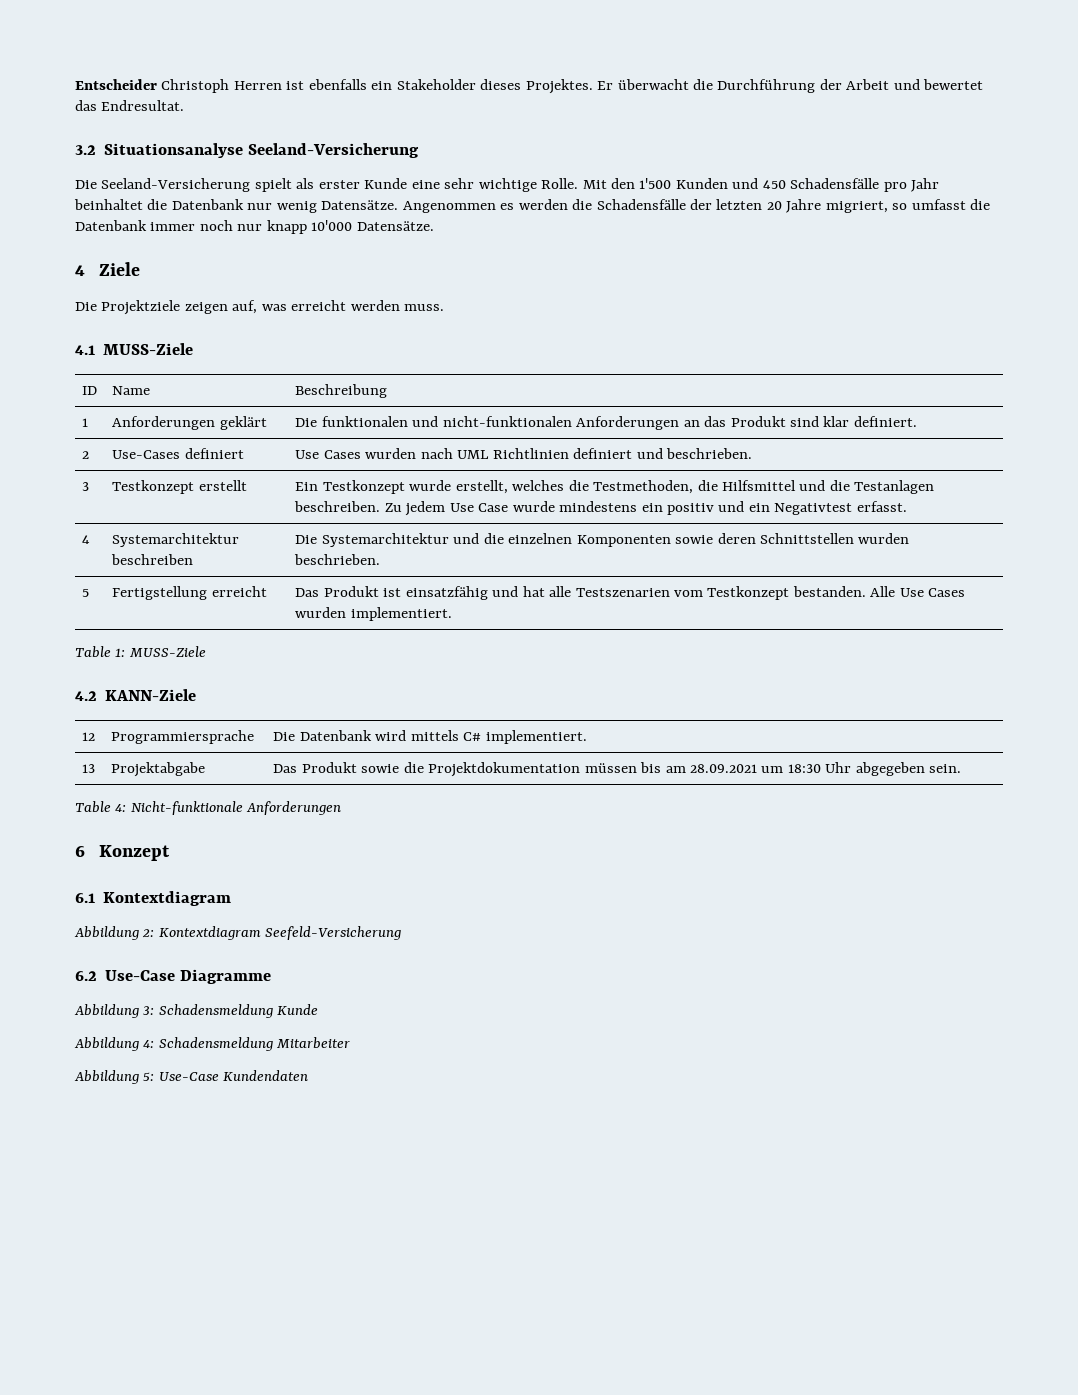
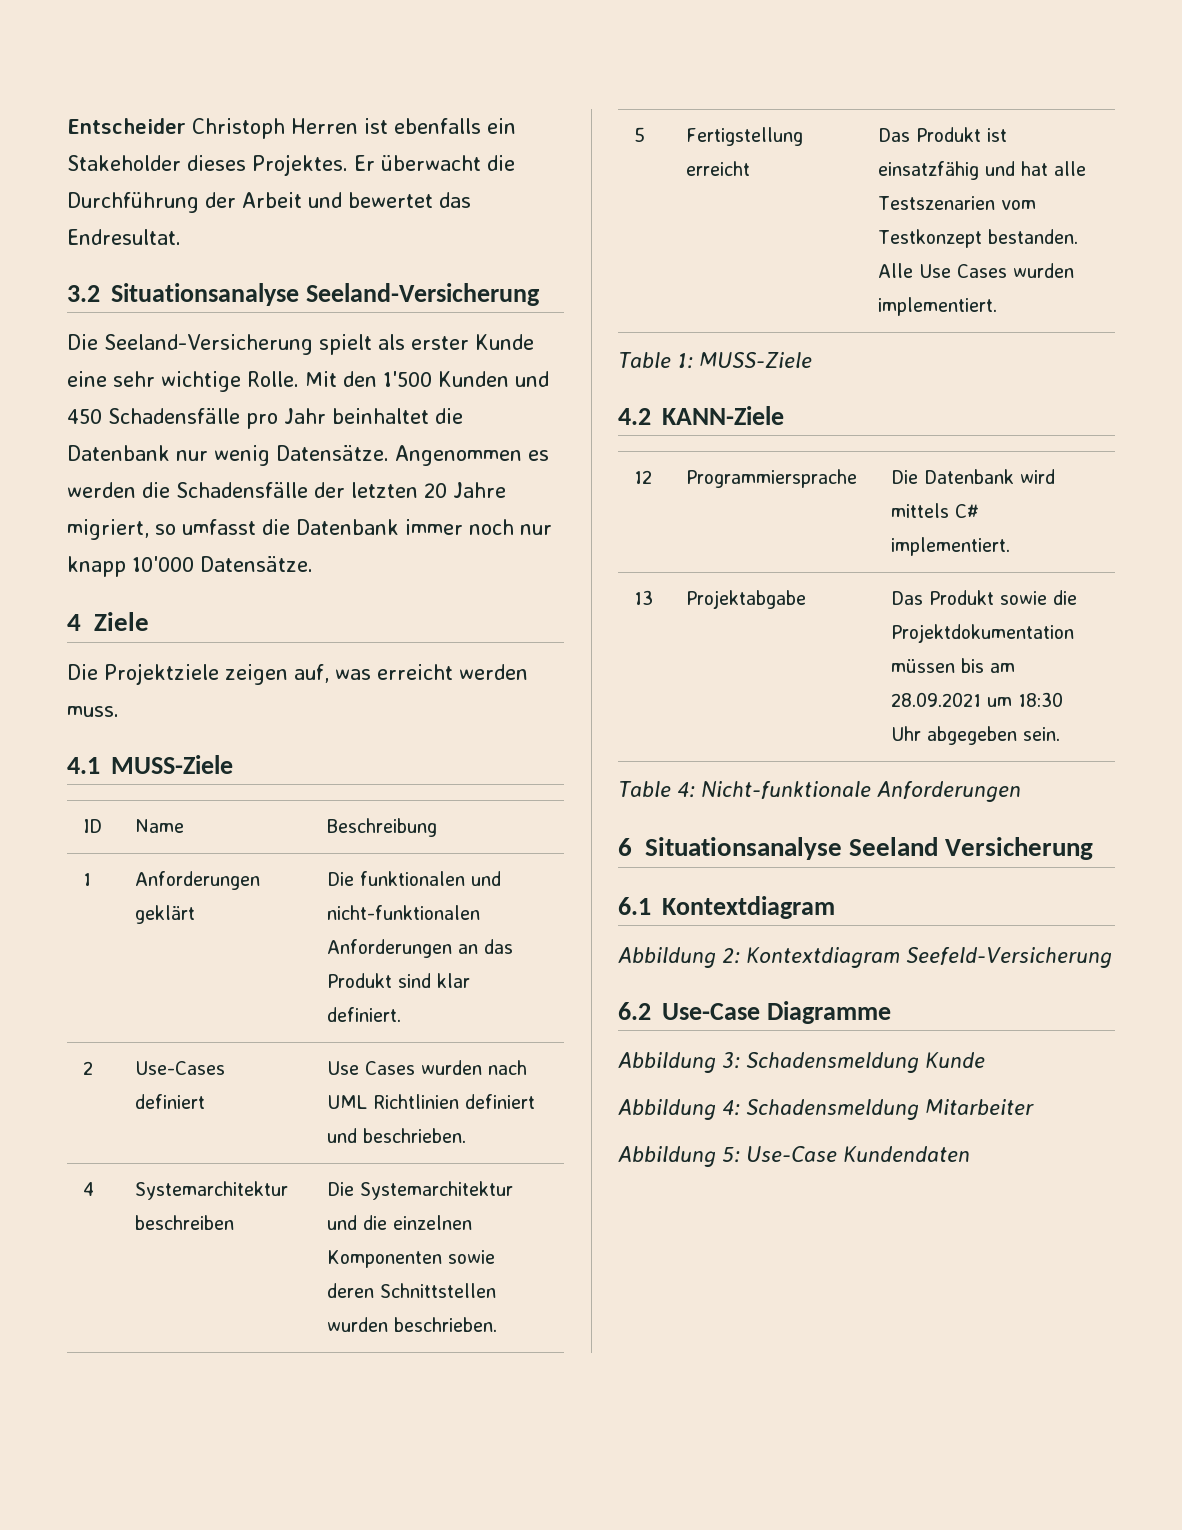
[82,482,90,491] [112,480,247,494] [295,480,935,494] [294,501,907,516] // 3 | Testkonzept erstellt | Ein Testkonzept wurde erstellt, welches die Testmethoden, die Hilfsmittel und die Testanlagen beschreiben. Zu jedem Use Case wurde mindestens ein positiv und ein Negativtest erfasst. -> (467, 1135) none
[98,845,170,861] Konzept -> [645,837,1094,860] Situationsanalyse Seeland Versicherung

